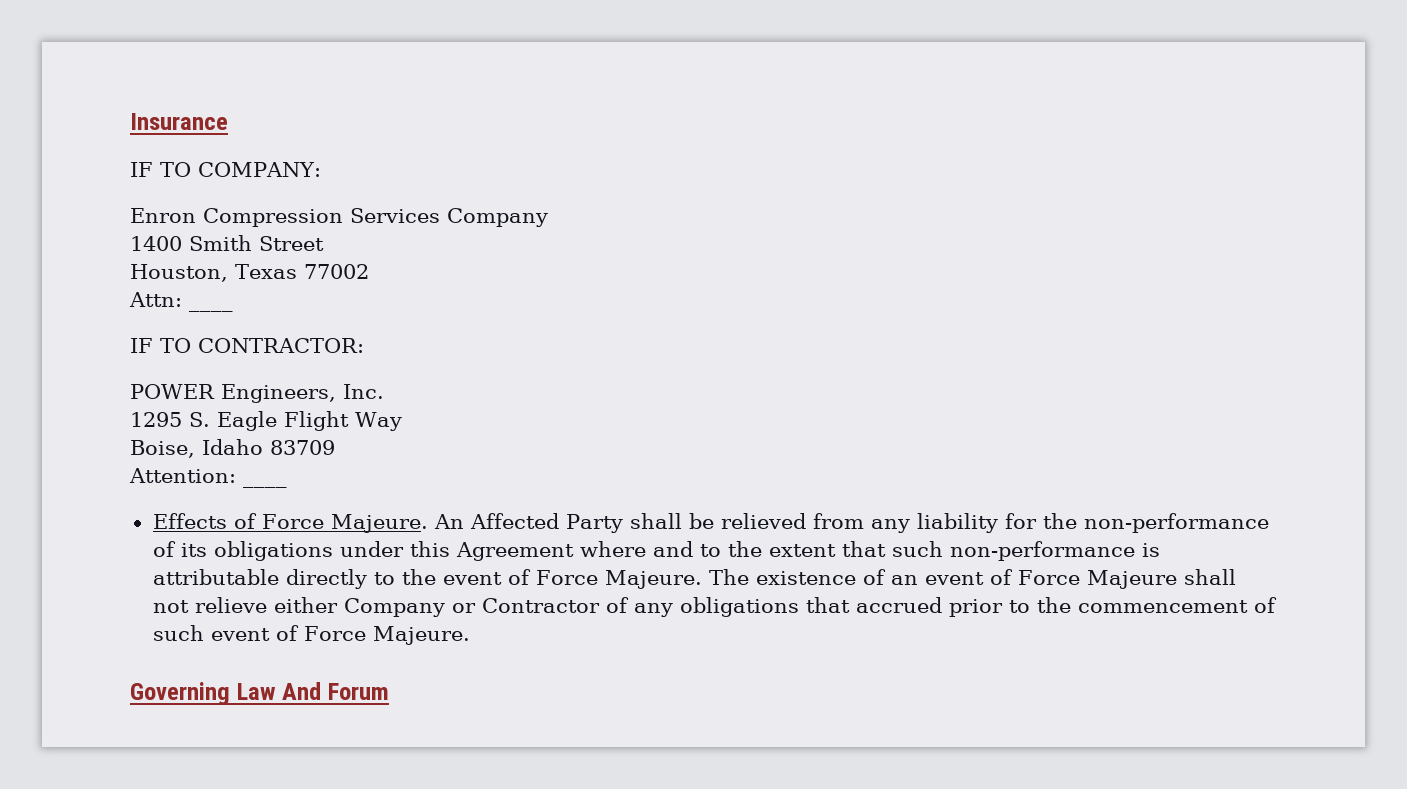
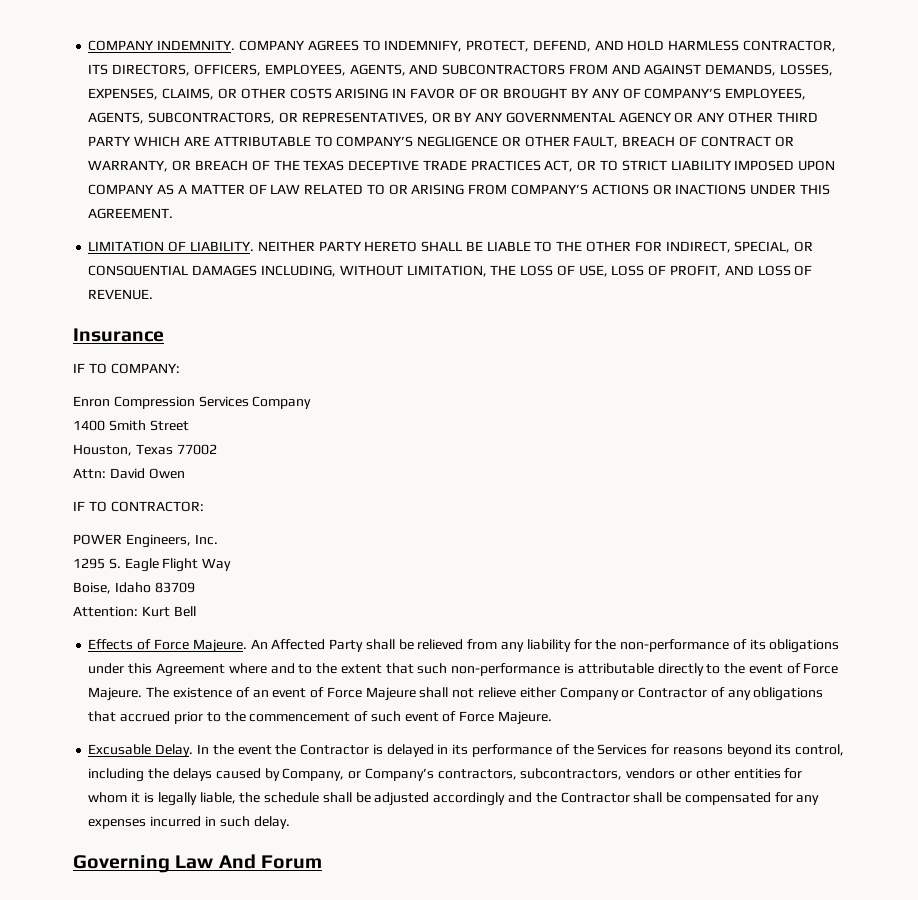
(130, 121) none -> [88,40,836,52] [88,64,833,76] [88,88,807,100] [88,112,818,124] [88,136,794,148] [88,160,836,172] [88,184,830,195] [88,208,174,219] [88,241,814,253] [88,265,813,277] [88,289,154,300] COMPANY INDEMNITY. COMPANY AGREES TO INDEMNIFY, PROTECT, DEFEND, AND HOLD HARMLESS CONTRACTOR, ITS DIRECTORS, OFFICERS, EMPLOYEES, AGENTS, AND SUBCONTRACTORS FROM AND AGAINST DEMANDS, LOSSES, EXPENSES, CLAIMS, OR OTHER COSTS ARISING IN FAVOR OF OR BROUGHT BY ANY OF COMPANY’S EMPLOYEES, AGENTS, SUBCONTRACTORS, OR REPRESENTATIVES, OR BY ANY GOVERNMENTAL AGENCY OR ANY OTHER THIRD PARTY WHICH ARE ATTRIBUTABLE TO COMPANY’S NEGLIGENCE OR OTHER FAULT, BREACH OF CONTRACT OR WARRANTY, OR BREACH OF THE TEXAS DECEPTIVE TRADE PRACTICES ACT, OR TO STRICT LIABILITY IMPOSED UPON COMPANY AS A MATTER OF LAW RELATED TO OR ARISING FROM COMPANY’S ACTIONS OR INACTIONS UNDER THIS AGREEMENT. // LIMITATION OF LIABILITY. NEITHER PARTY HERETO SHALL BE LIABLE TO THE OTHER FOR INDIRECT, SPECIAL, OR CONSQUENTIAL DAMAGES INCLUDING, WITHOUT LIMITATION, THE LOSS OF USE, LOSS OF PROFIT, AND LOSS OF REVENUE. //
[189,307,233,312] ____ -> [109,468,185,479] David Owen
[243,483,287,488] ____ -> [141,606,196,617] Kurt Bell
(470, 635) none -> [88,744,845,757] [88,768,803,782] [88,792,820,806] [88,816,290,829] // Excusable Delay. In the event the Contractor is delayed in its performance of the Services for reasons beyond its control, including the delays caused by Company, or Company’s contractors, subcontractors, vendors or other entities for whom it is legally liable, the schedule shall be adjusted accordingly and the Contractor shall be compensated for any expenses incurred in such delay.

